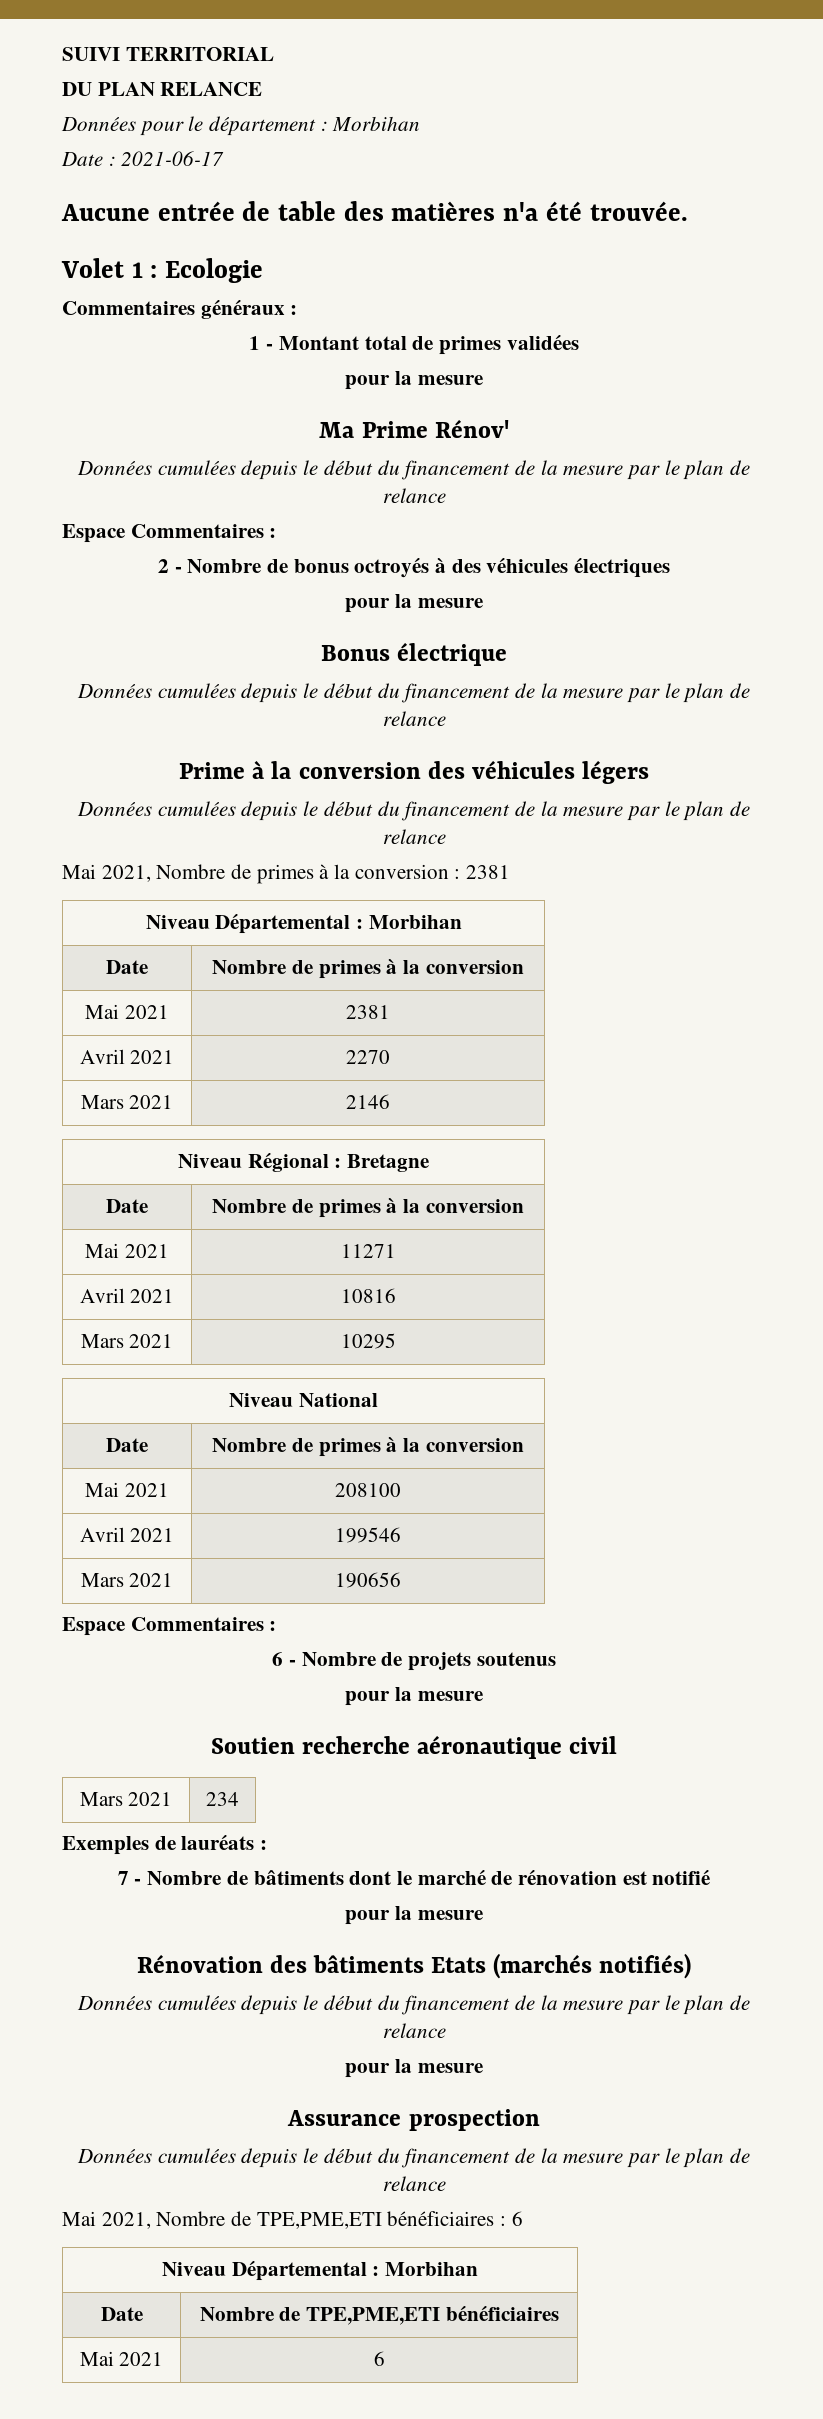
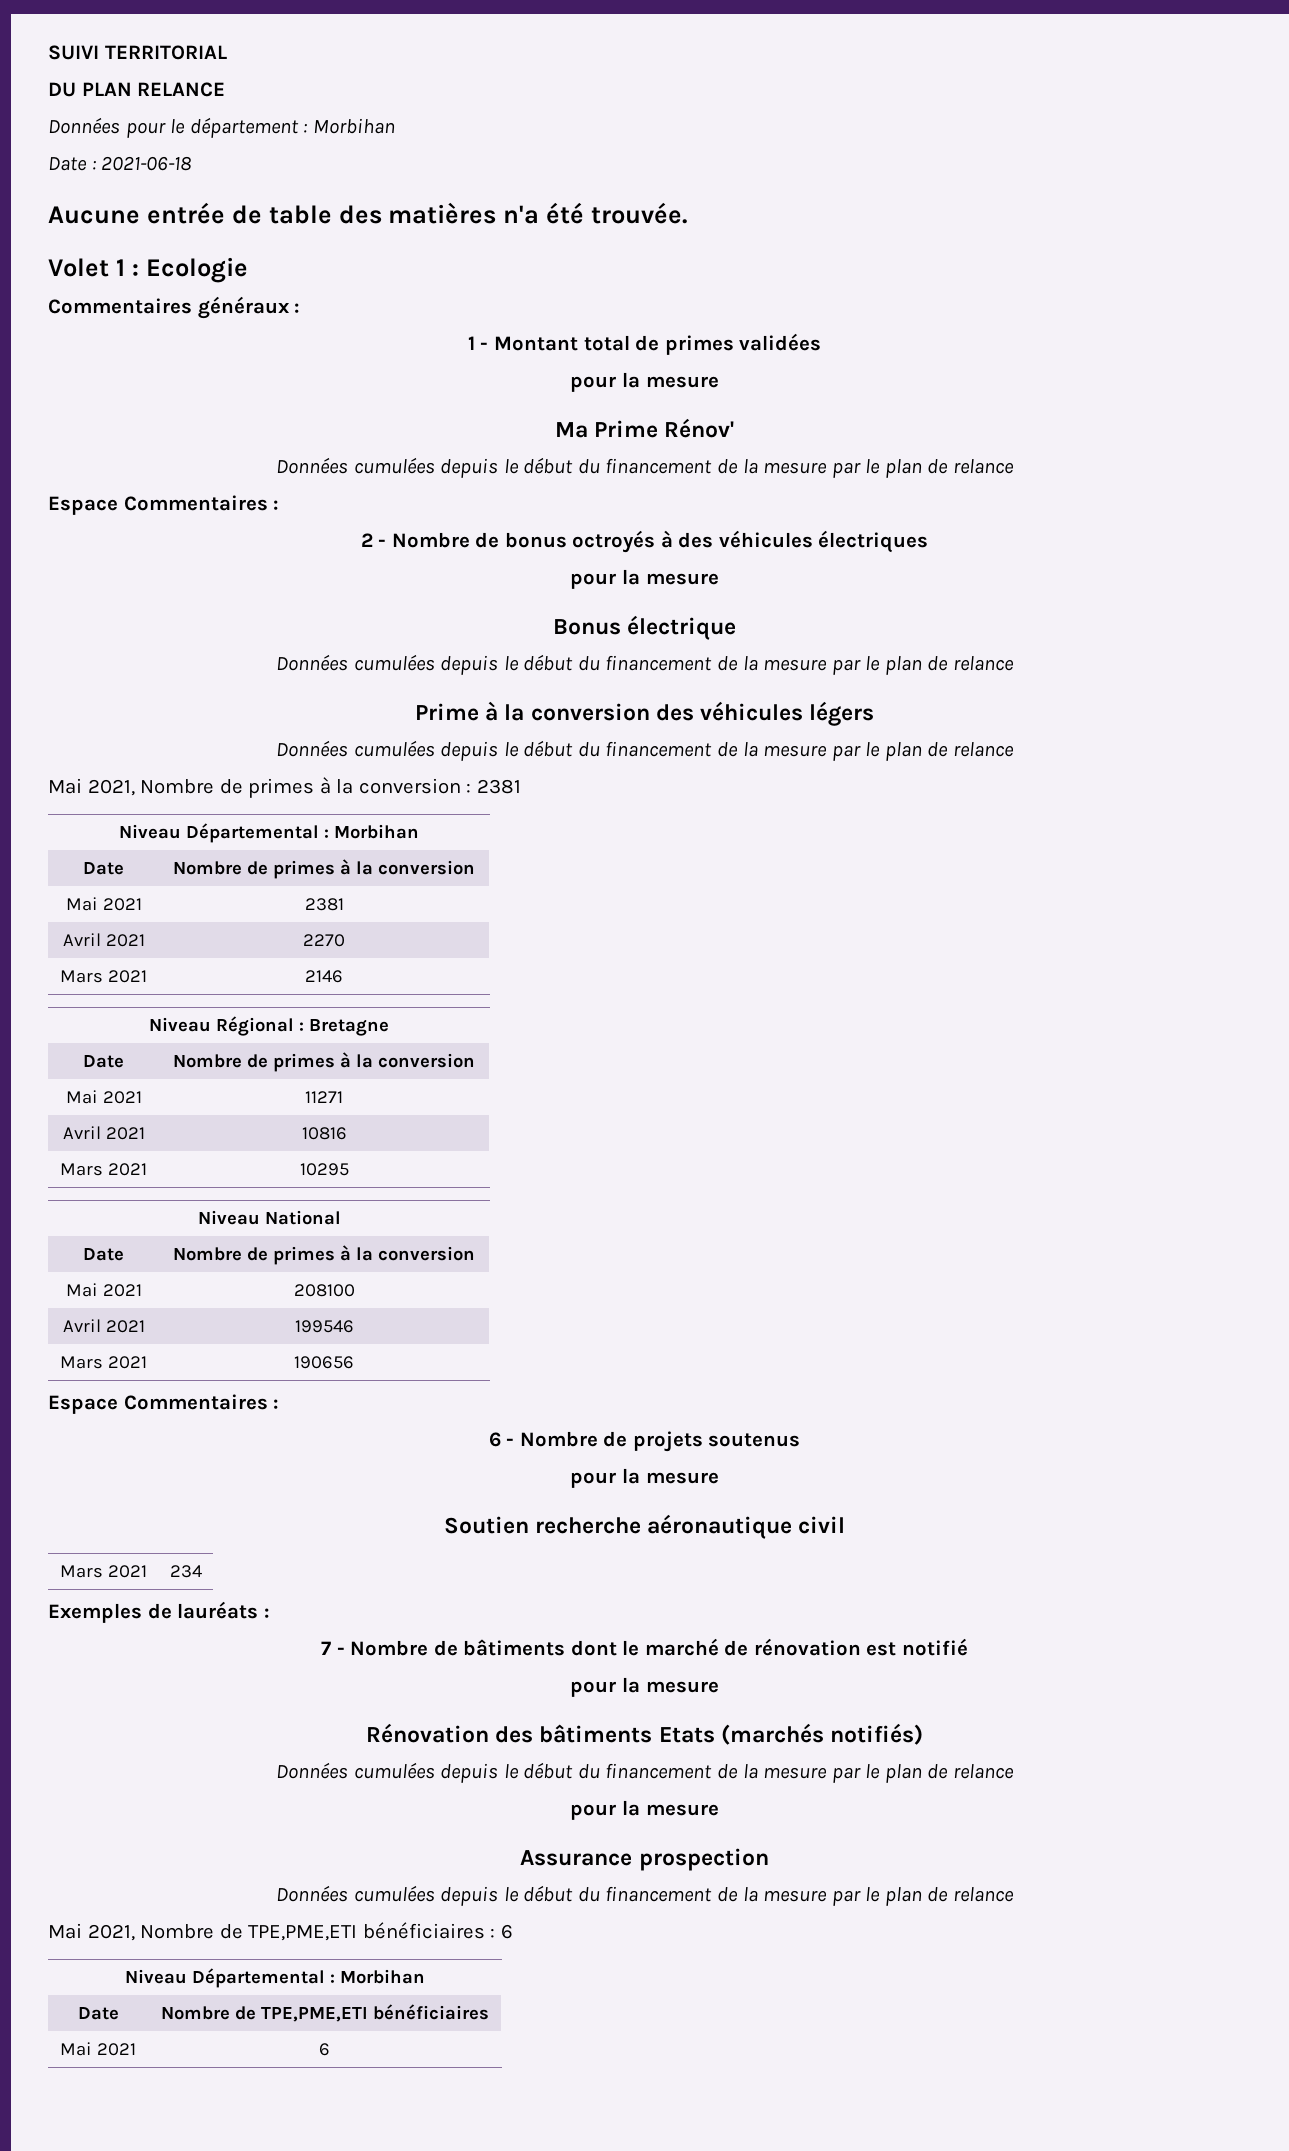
[121,151,225,166] 2021-06-17 -> [101,156,192,171] 2021-06-18

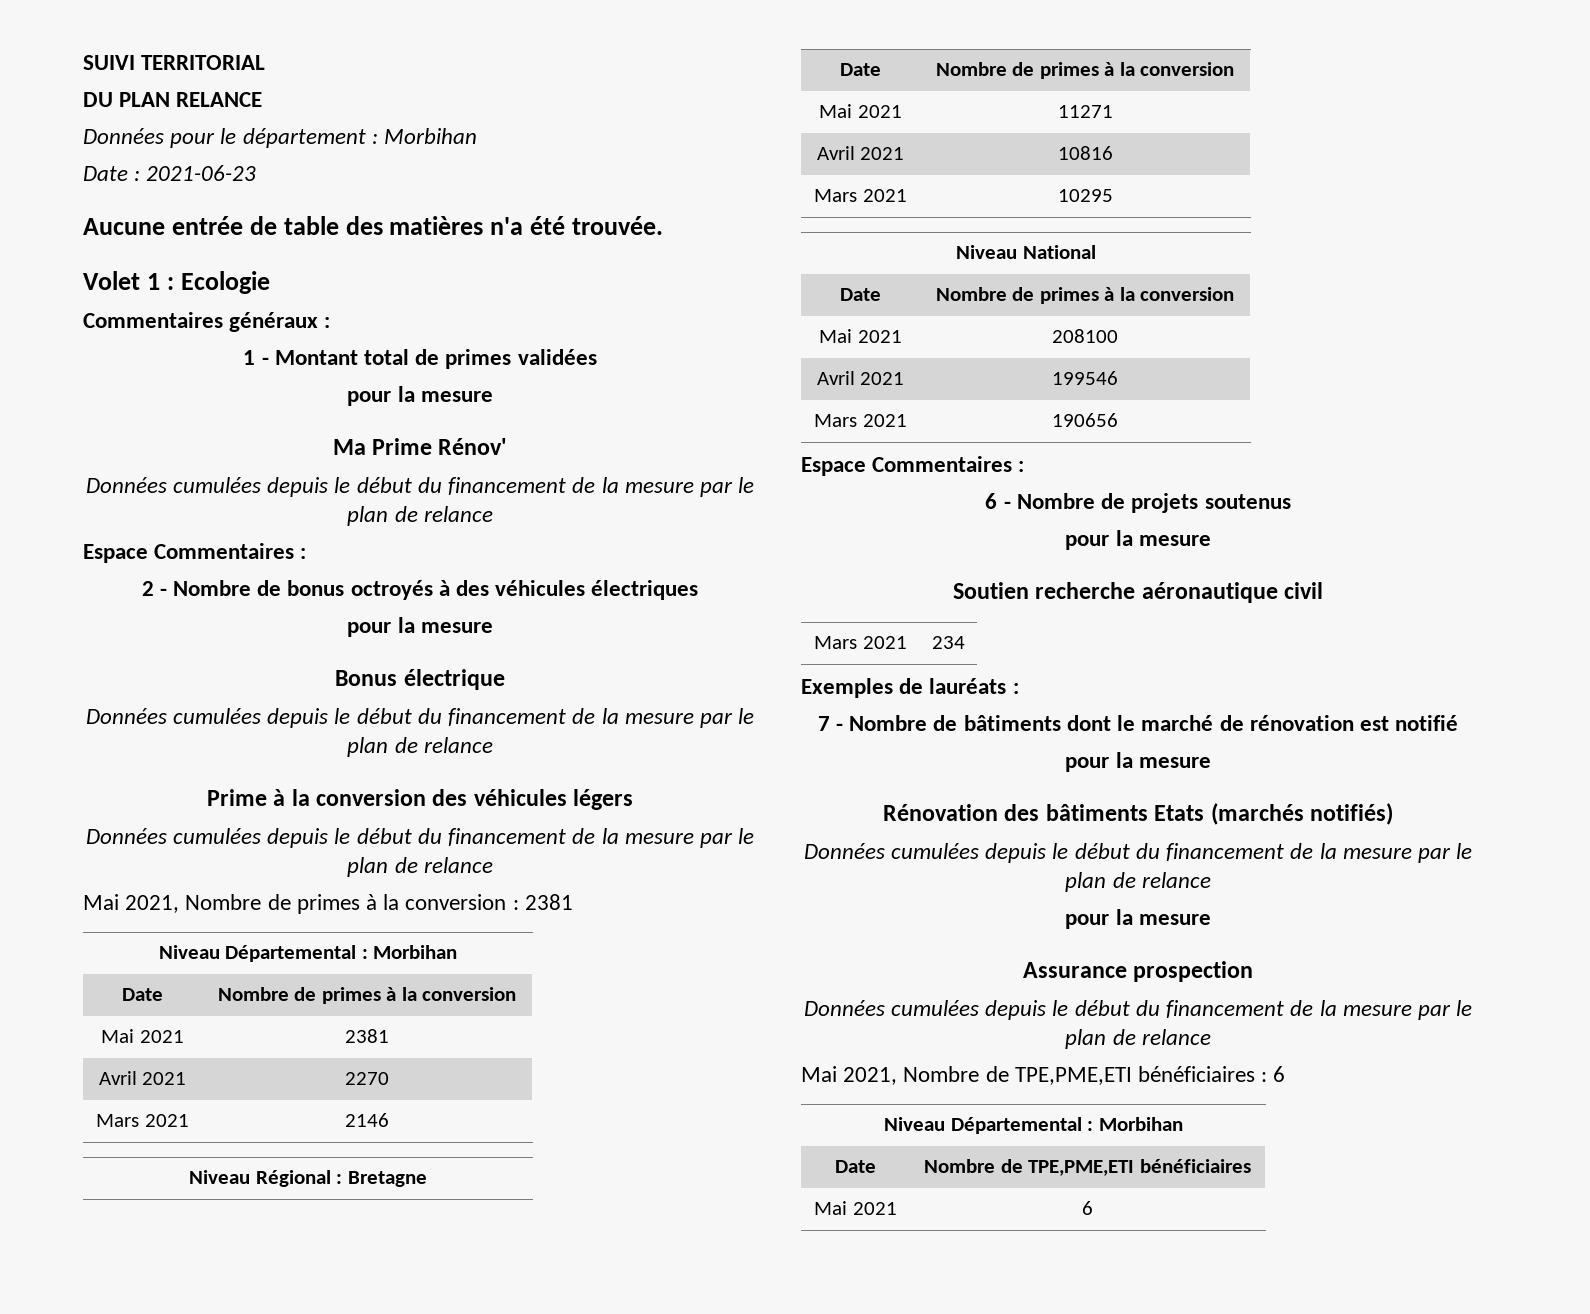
[101,156,192,171] 2021-06-18 -> [146,165,257,181] 2021-06-23

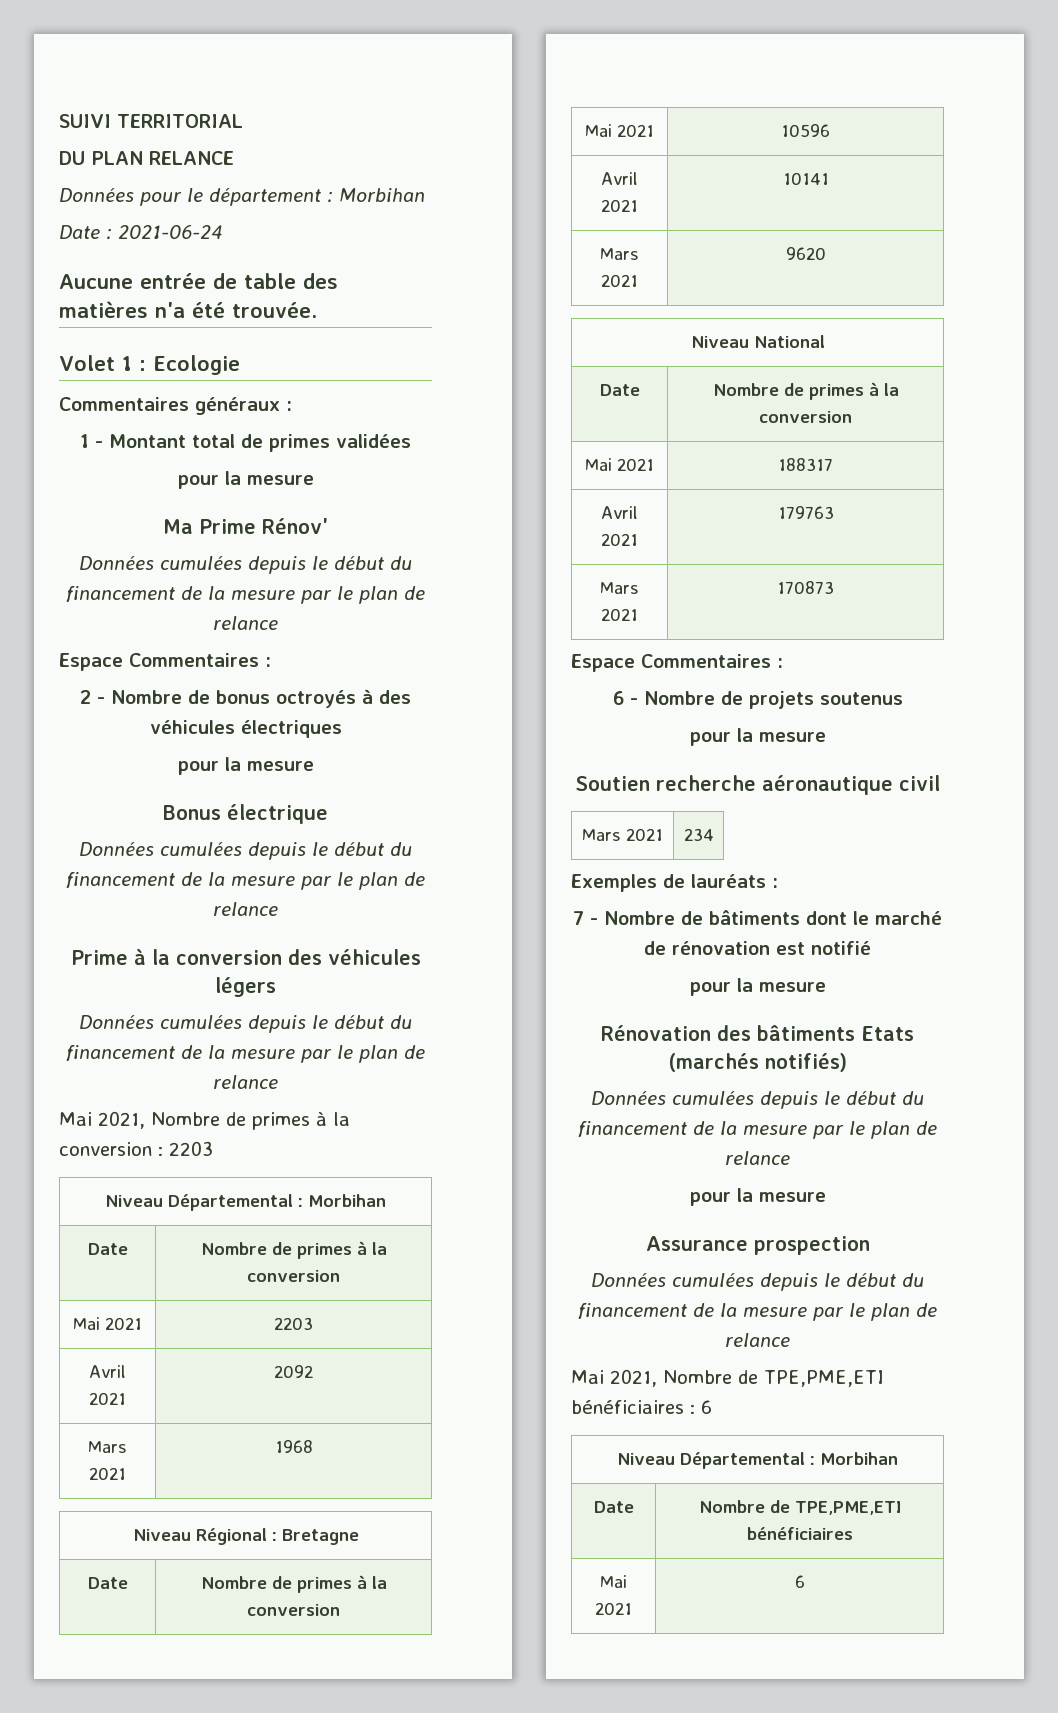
[146,165,257,181] 2021-06-23 -> [118,225,222,239] 2021-06-24
[524,894,573,910] 2381 -> [169,1141,213,1156] 2203
[345,1029,389,1043] [98,1071,187,1085] [345,1072,389,1085] [96,1114,189,1127] [345,1113,389,1127] 2381 // Avril 2021 | 2270 // Mars 2021 | 2146 -> [274,1317,313,1330] [89,1365,126,1378] [89,1392,126,1405] [274,1365,313,1378] [88,1441,127,1453] [89,1467,126,1480] [274,1440,313,1453] 2203 // Avril 2021 | 2092 // Mars 2021 | 1968
[1057,105,1113,118] [816,146,905,160] [1057,146,1113,160] [814,189,907,202] [1057,189,1113,202] 11271 // Avril 2021 | 10816 // Mars 2021 | 10295 -> [781,124,830,137] [601,172,638,185] [601,199,638,212] [782,172,829,185] [600,248,639,260] [601,274,638,287] [785,247,826,260] 10596 // Avril 2021 | 10141 // Mars 2021 | 9620
[1052,329,1118,343] [816,371,905,385] [1052,371,1118,385] [814,414,907,427] [1052,413,1118,427] 208100 // Avril 2021 | 199546 // Mars 2021 | 190656 -> [778,458,833,471] [601,506,638,519] [601,533,638,546] [777,506,834,519] [600,582,639,594] [601,608,638,621] [777,581,834,594] 188317 // Avril 2021 | 179763 // Mars 2021 | 170873

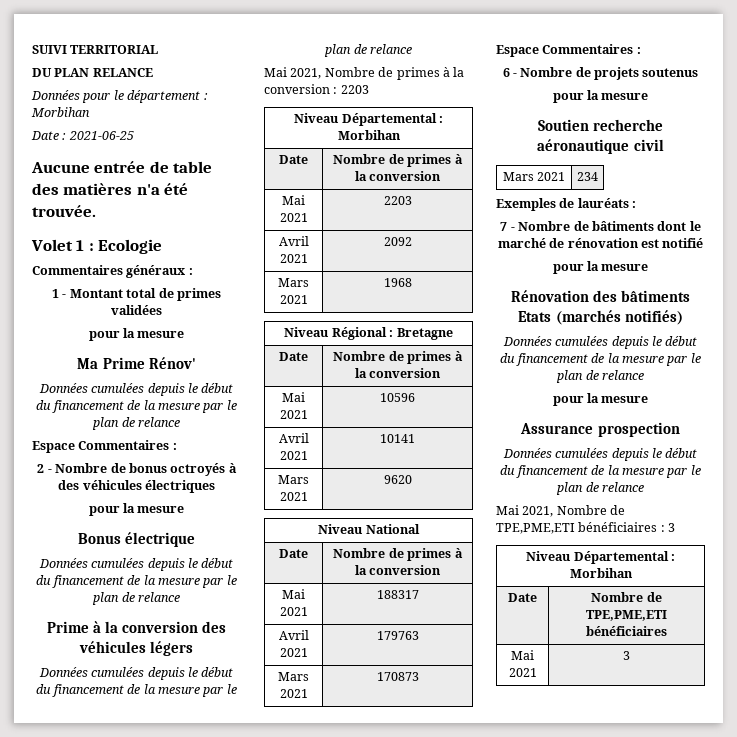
[118,225,222,239] 2021-06-24 -> [68,131,134,140] 2021-06-25
[701,1400,712,1414] 6 -> [668,523,676,532] 3
[794,1575,805,1588] 6 -> [623,651,630,660] 3

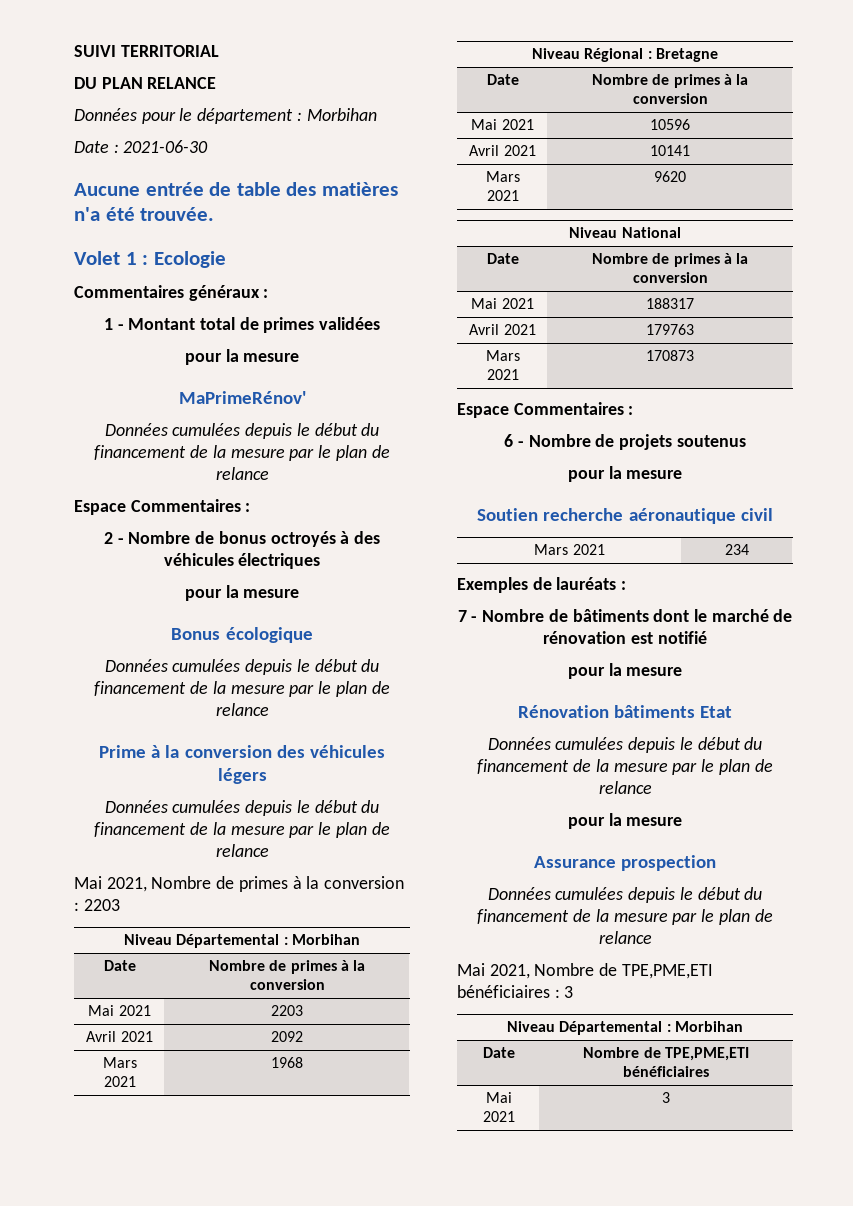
[68,131,134,140] 2021-06-25 -> [123,140,209,153] 2021-06-30
[77,357,196,369] Ma Prime Rénov' -> [178,391,306,404] MaPrimeRénov'
[125,532,196,547] électrique -> [225,627,313,643] écologique
[593,290,691,302] [518,310,683,325] des bâtiments Etats (marchés notifiés) -> [614,705,733,718] bâtiments Etat

